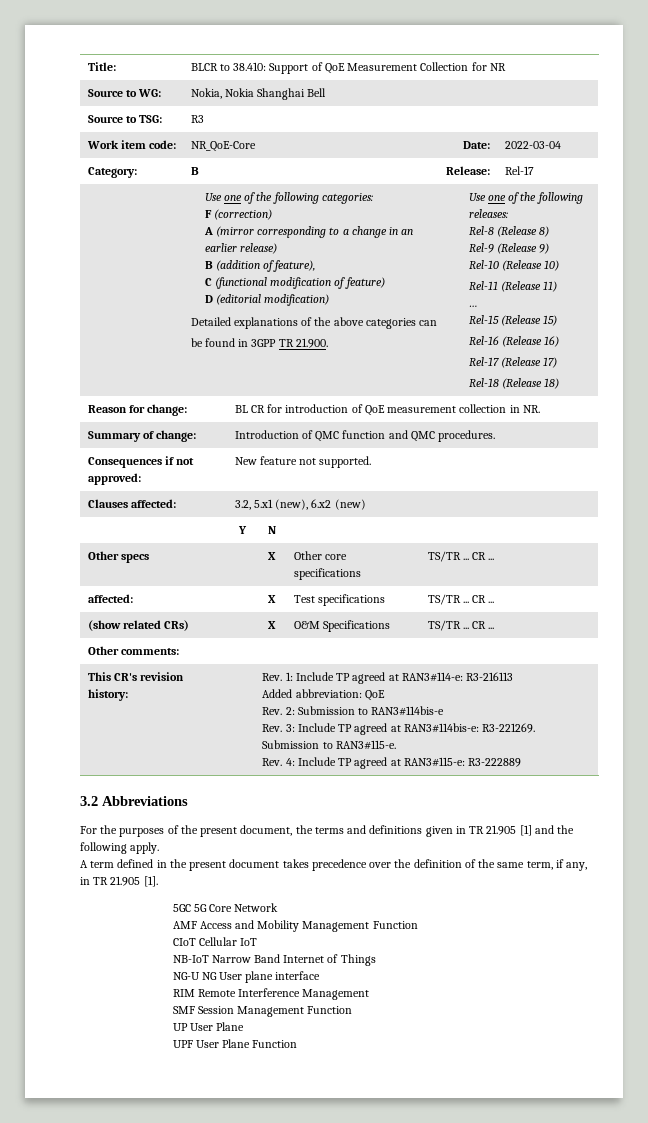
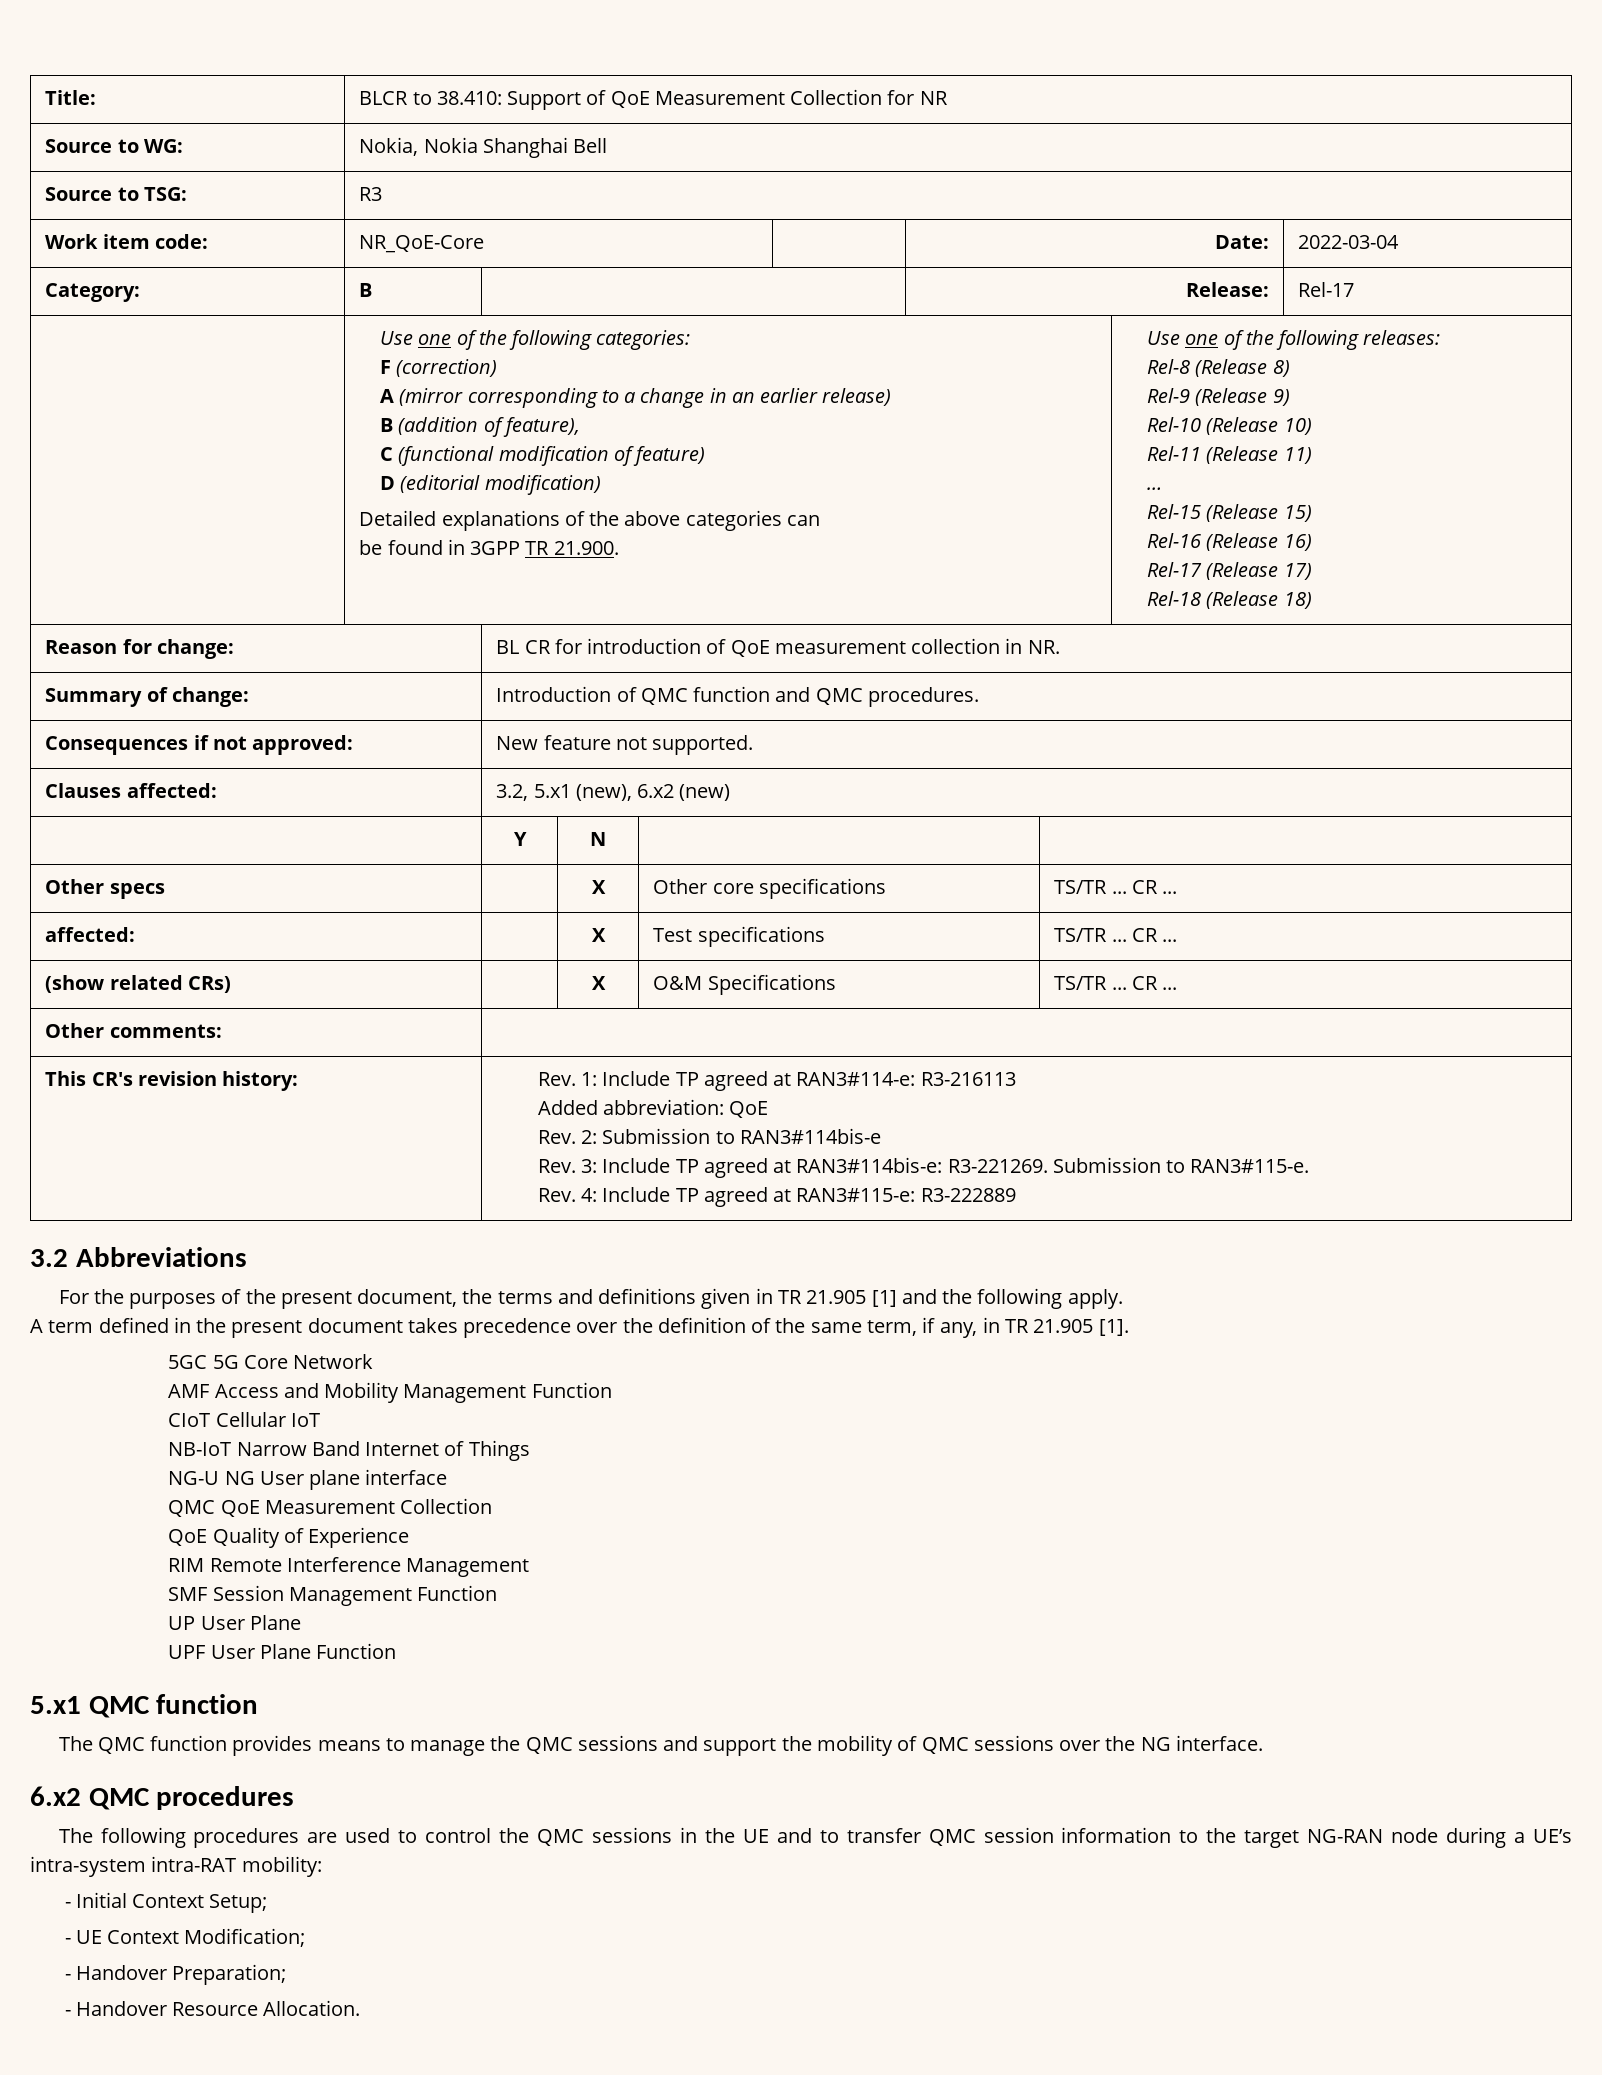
(321, 975) none -> [168,1498,493,1517] [168,1527,410,1548] // QMC QoE Measurement Collection // QoE Quality of Experience
(298, 1044) none -> [30,1694,259,1718] [58,1735,1263,1756] [30,1786,295,1810] [58,1827,1573,1848] [30,1856,322,1877] [64,1892,268,1913] [64,1928,306,1947] [64,1964,287,1985] [64,2000,361,2016] // 5.x1 QMC function // The QMC function provides means to manage the QMC sessions and support the mobility of QMC sessions over the NG interface. // 6.x2 QMC procedures // The following procedures are used to control the QMC sessions in the UE and to transfer QMC session information to the target NG-RAN node during a UE’s intra-system intra-RAT mobility: // - Initial Context Setup; // - UE Context Modification; // - Handover Preparation; // - Handover Resource Allocation.

